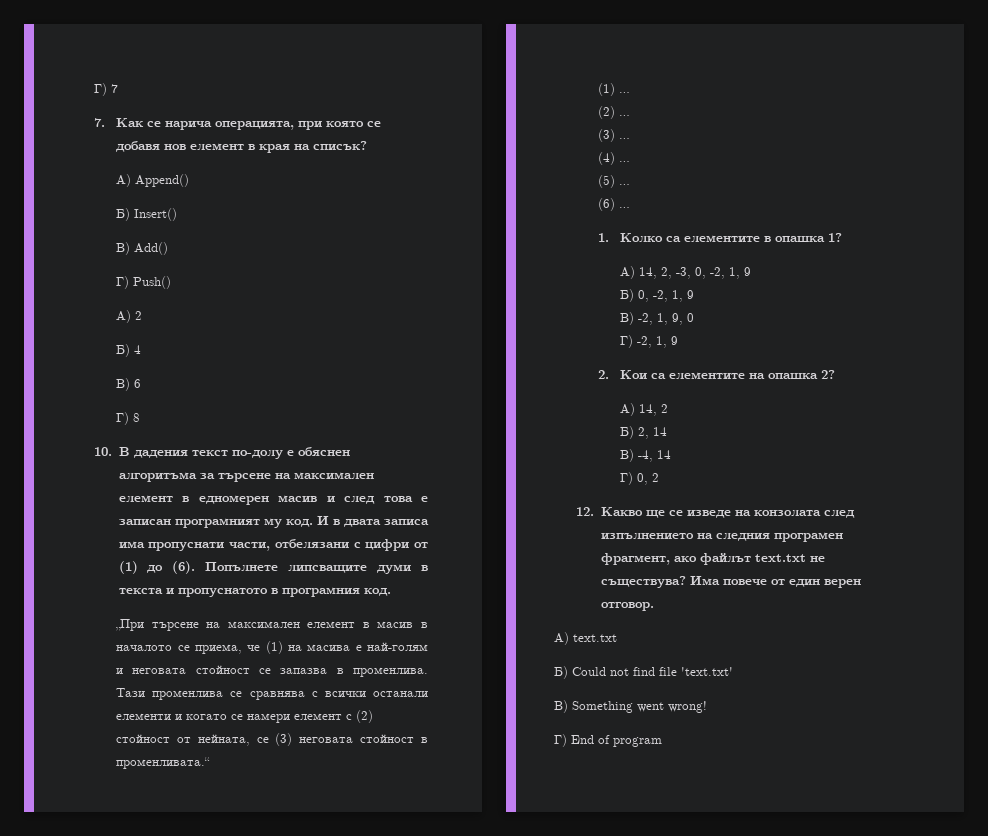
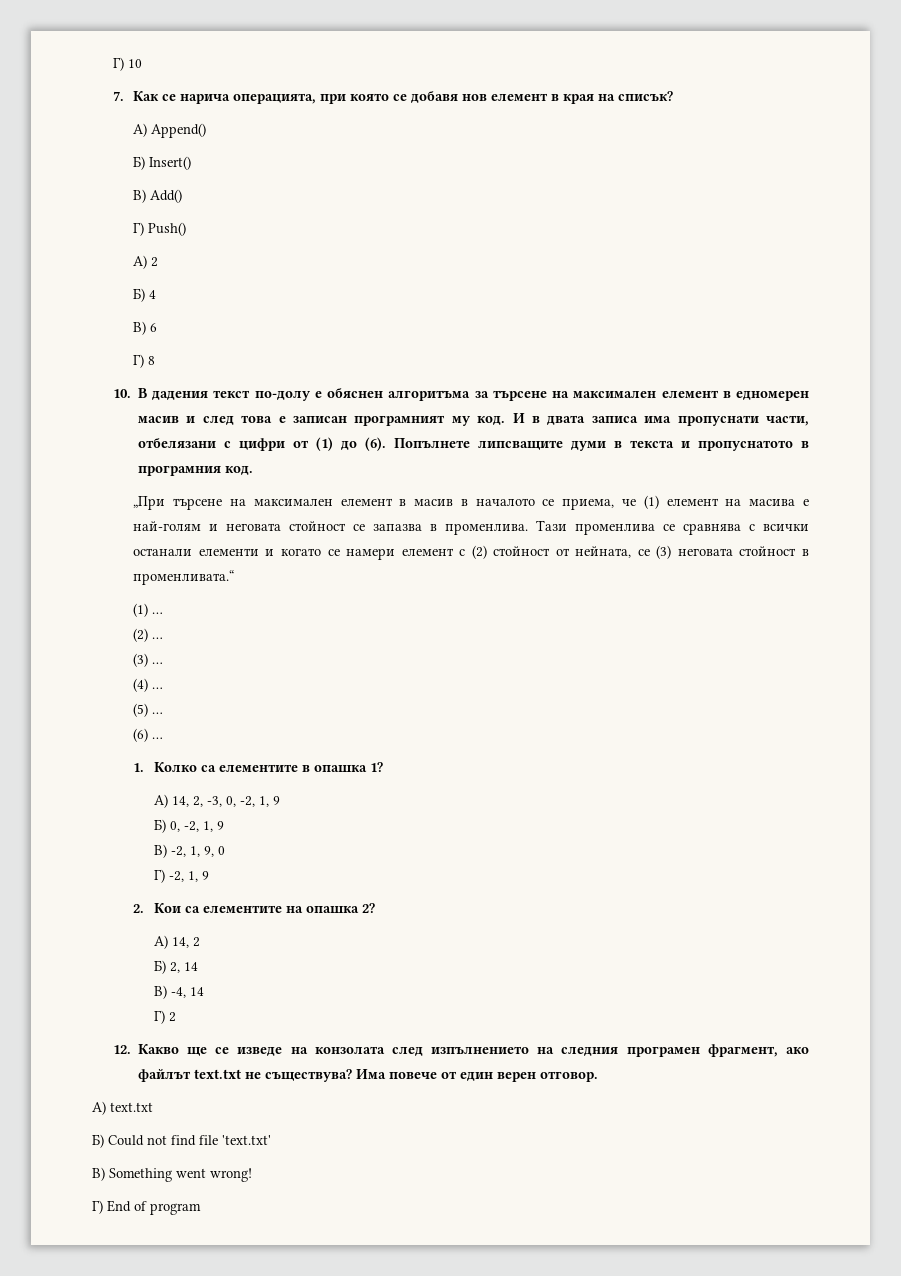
[94,83,119,96] Г) 7 -> [112,57,142,71] Г) 10
(283, 647) none -> [666,498,719,506] елемент
[637,473,649,485] 0, -> (166, 1017) none

